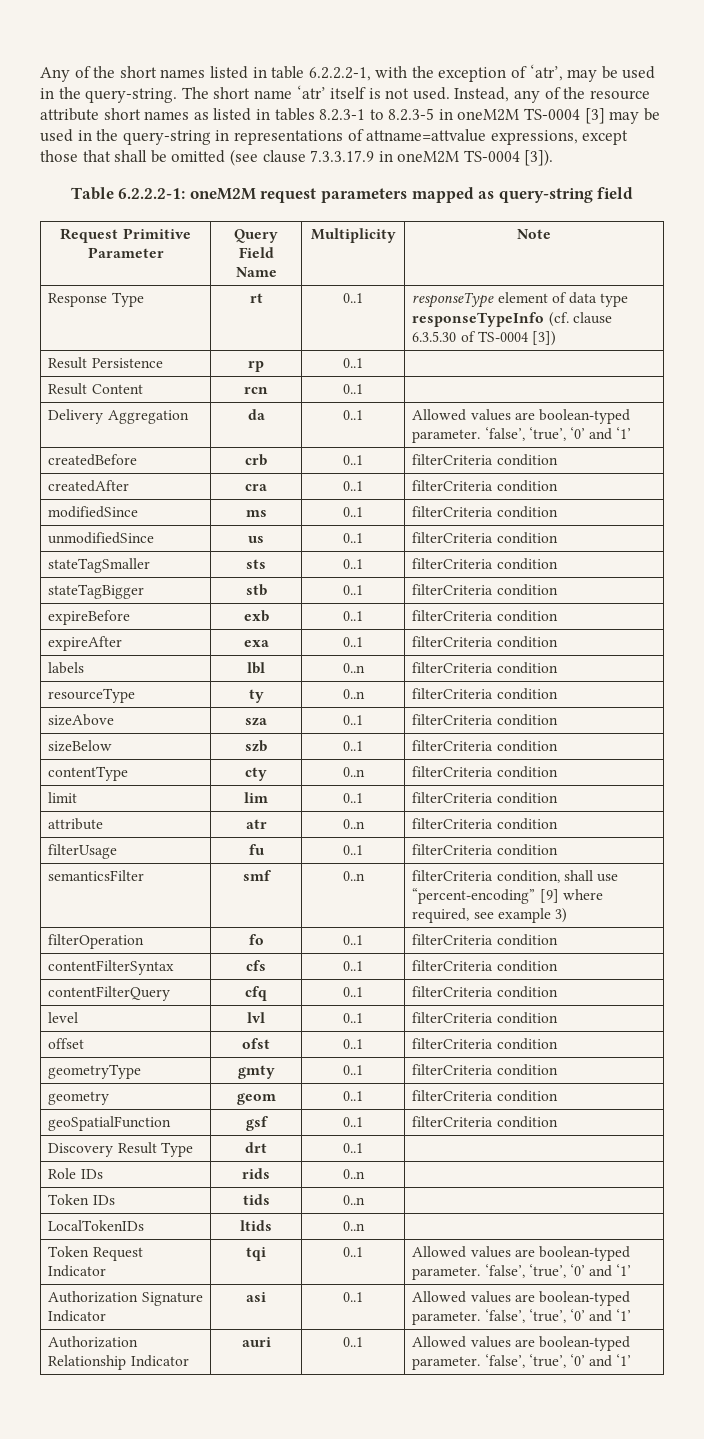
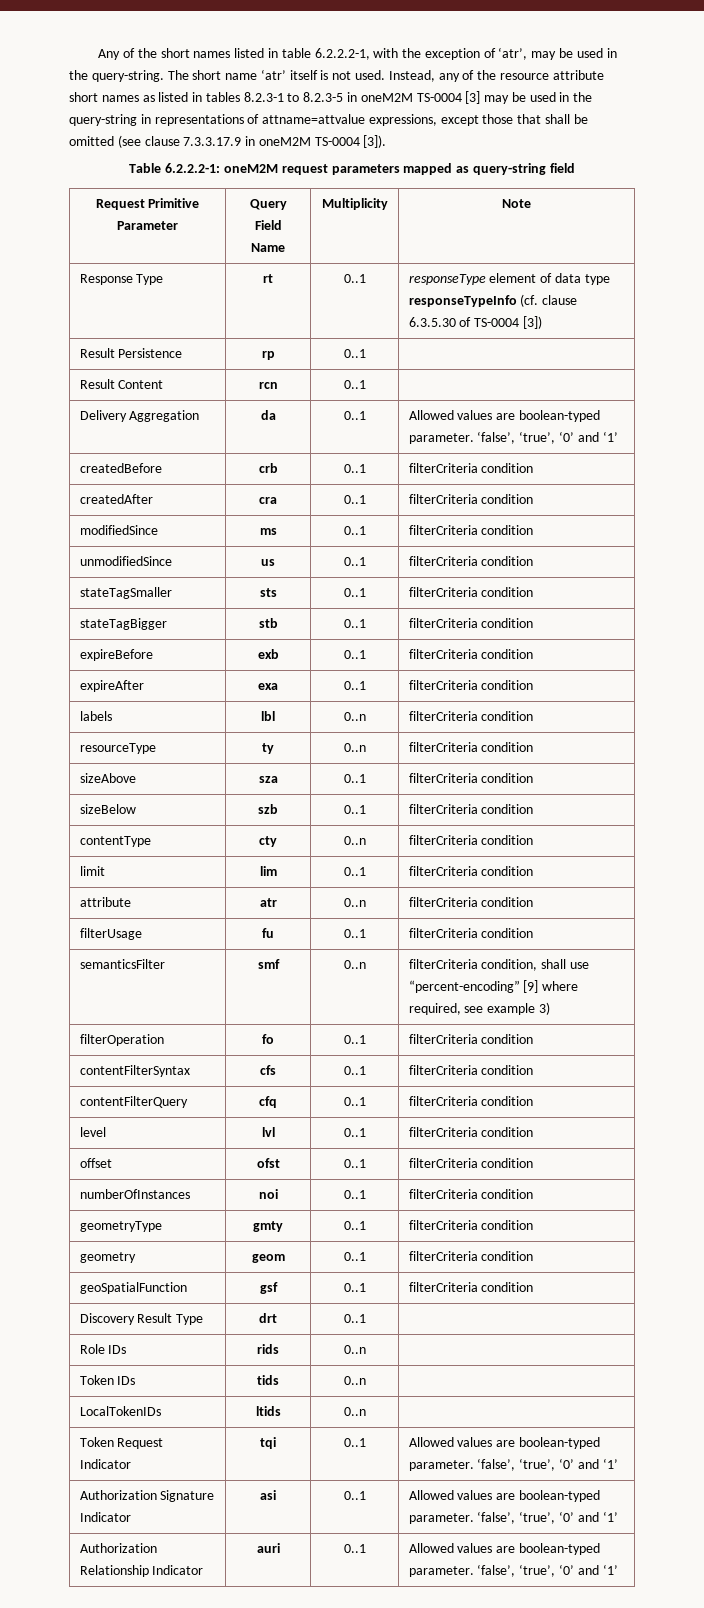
(558, 1044) none -> [79,1189,190,1199] [258,1189,278,1199] [343,1190,366,1199] [408,1189,534,1199] // numberOfInstances | noi | 0..1 | filterCriteria condition

